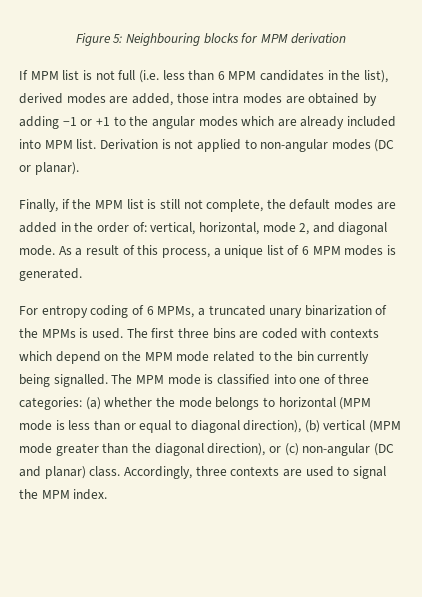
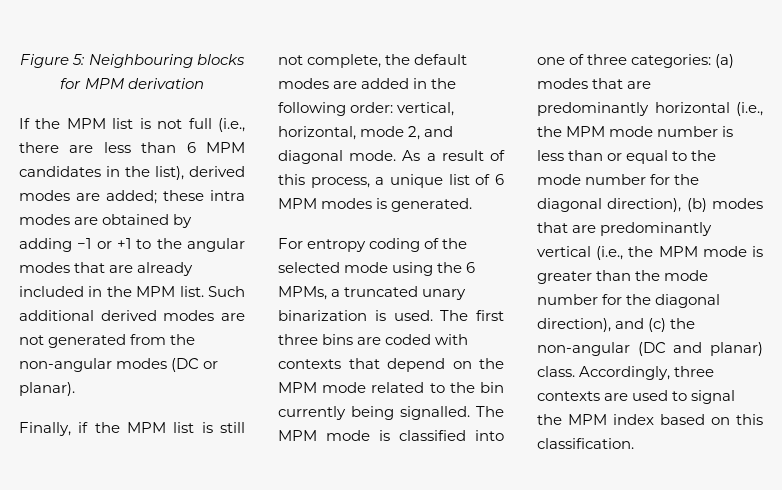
(28, 75) none -> [35,118,61,129] the
[138,70,159,83] (i.e. -> [218,118,246,132] [19,142,94,153] (i.e., there are
[131,93,209,106] added, those -> [106,190,204,204] added; these
[241,116,275,126] which -> [74,262,106,273] that
[19,139,257,152] into MPM list. Derivation is not applied to -> [88,286,246,297] [19,310,245,321] [19,334,196,348] in the MPM list. Such additional derived modes are not generated from the
[96,222,147,233] order of: -> [278,102,394,116] following order:
(144, 310) none -> [442,238,468,249] [278,262,463,276] the selected mode using the
[375,305,388,315] [19,328,76,338] of the MPMs -> (367, 315) none
[19,351,52,361] which -> [348,358,380,369] that
[104,397,372,410] [19,420,52,431] whether the mode belongs to horizontal (MPM mode -> [537,78,652,89] [537,102,763,116] [537,126,719,137] modes that are predominantly horizontal (i.e., the MPM mode number
[190,420,402,433] [19,443,299,456] diagonal direction), (b) vertical (MPM mode greater than the diagonal direction), or (c) -> [691,150,717,161] [537,174,700,185] [537,198,763,212] [537,222,713,236] [537,246,763,260] [537,270,709,284] [537,294,721,308] [537,318,696,332] the mode number for the diagonal direction), (b) modes that are predominantly vertical (i.e., the MPM mode is greater than the mode number for the diagonal direction), and (c) the
[73,489,108,500] index. -> [613,414,763,425] [537,438,634,449] index based on this classification.

